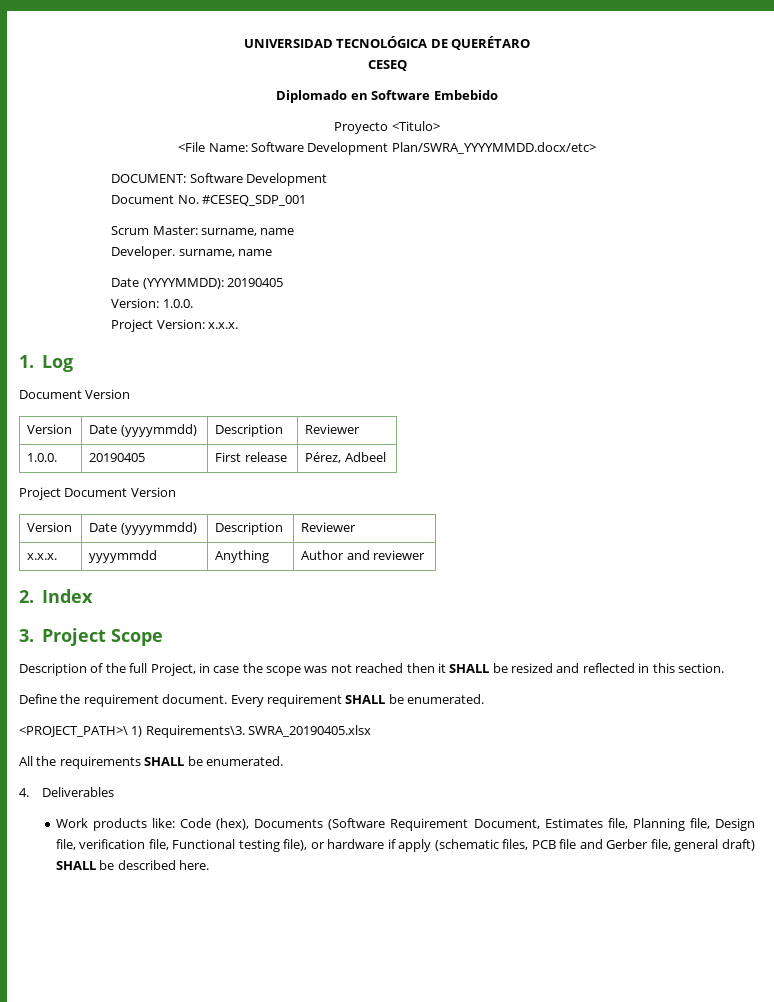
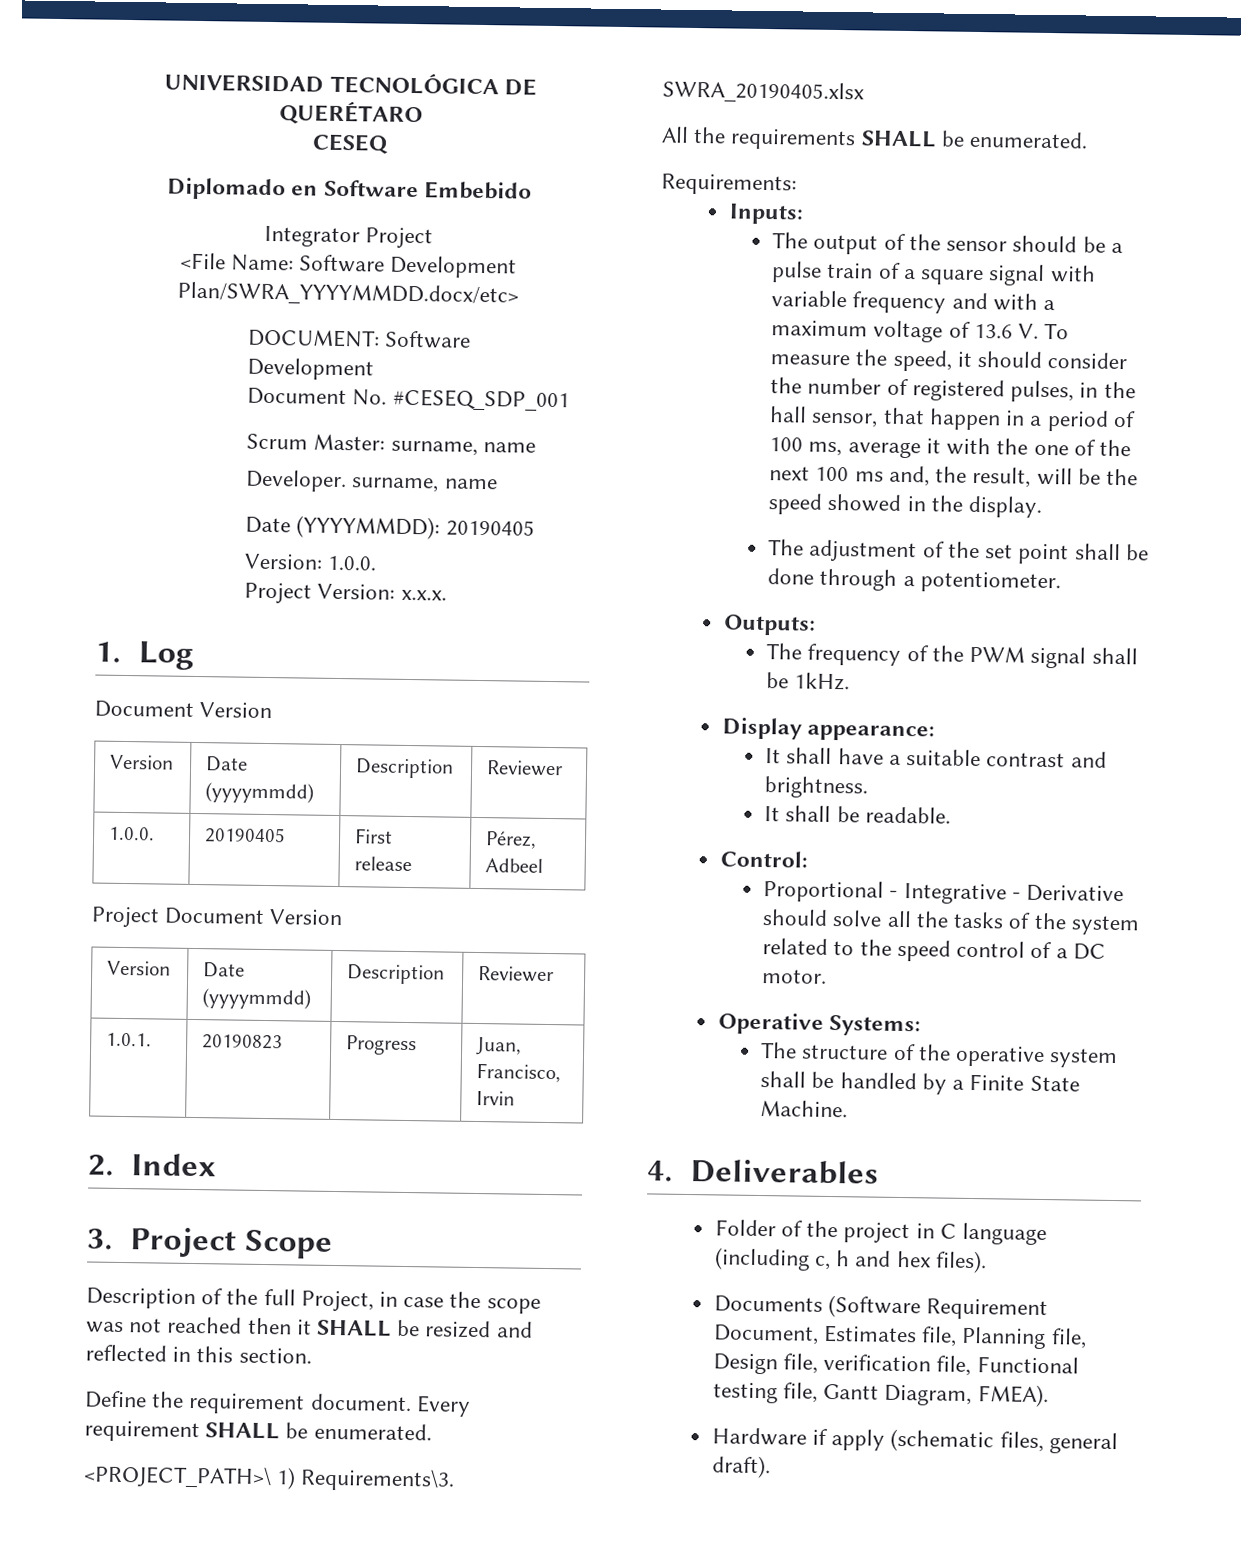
[334,121,440,134] Proyecto <Titulo> -> [263,225,434,249] Integrator Project
[27,553,58,560] [89,550,158,563] [215,550,270,563] [301,550,426,560] x.x.x. | yyyymmdd | Anything | Author and reviewer -> [106,1032,153,1047] [202,1034,284,1050] [346,1035,418,1056] [476,1036,523,1056] [476,1062,562,1083] [476,1090,516,1106] 1.0.1. | 20190823 | Progress | Juan, Francisco, Irvin
[19,787,115,797] [55,818,250,831] 4. Deliverables // Work products like: Code (hex), -> [661,173,797,196] [728,203,804,225] [772,232,1123,255] [771,261,1096,286] [771,290,1056,314] [771,320,1070,343] [770,349,1128,372] [770,377,1136,403] [769,406,1136,432] [769,437,1131,459] [769,465,1138,488] [768,493,1043,518] [768,539,1149,565] [767,568,1061,594] [722,614,816,636] [766,643,1138,669] [766,672,851,691] [721,717,935,742] [765,747,1107,768] [764,776,869,799] [764,805,951,824] [719,850,808,868] [763,880,1125,905] [762,909,1140,936] [762,938,1106,962] [762,969,828,984] [717,1012,921,1037] [760,1042,1119,1069] [760,1071,1080,1095] [760,1100,849,1118] [647,1159,880,1185] [714,1219,1048,1246] [713,1247,987,1274] Requirements: // Inputs: // The output of the sensor should be a pulse train of a square signal with variable frequency and with a maximum voltage of 13.6 V. To measure the speed, it should consider the number of registered pulses, in the hall sensor, that happen in a period of 100 ms, average it with the one of the next 100 ms and, the result, will be the speed showed in the display. // The adjustment of the set point shall be done through a potentiometer. // Outputs: // The frequency of the PWM signal shall be 1kHz. // Display appearance: // It shall have a suitable contrast and brightness. // It shall be readable. // Control: // Proportional - Integrative - Derivative should solve all the tasks of the system related to the speed control of a DC motor. // Operative Systems: // The structure of the operative system shall be handled by a Finite State Machine. // 4. Deliverables // Folder of the project in C language (including c, h and hex files). //
[283,839,755,852] [55,860,209,870] file), or hardware if apply (schematic files, PCB file and Gerber file, general draft) SHALL be described here. -> [782,1382,1049,1408] [711,1427,1118,1455] [711,1455,771,1479] file, Gantt Diagram, FMEA). // Hardware if apply (schematic files, general draft).

